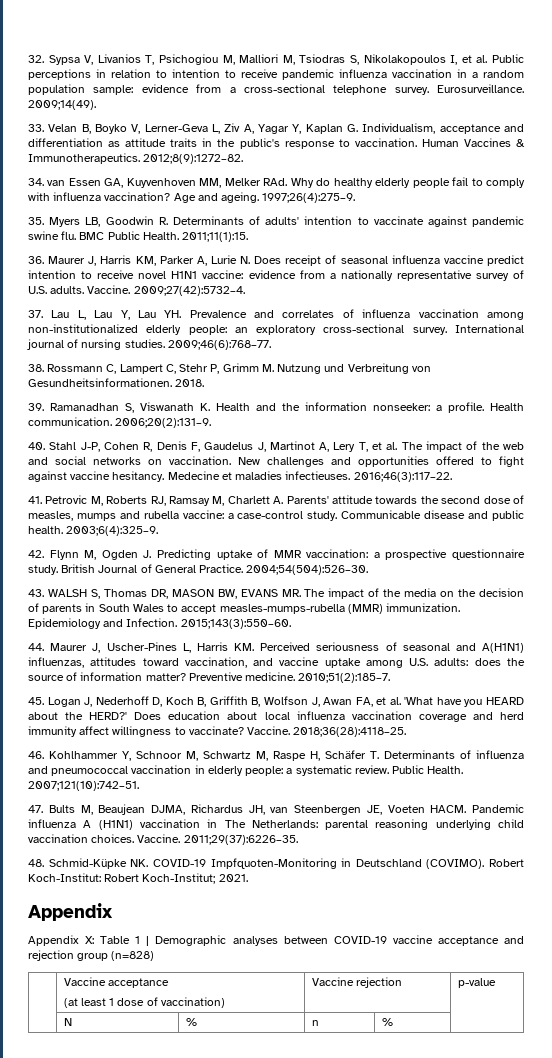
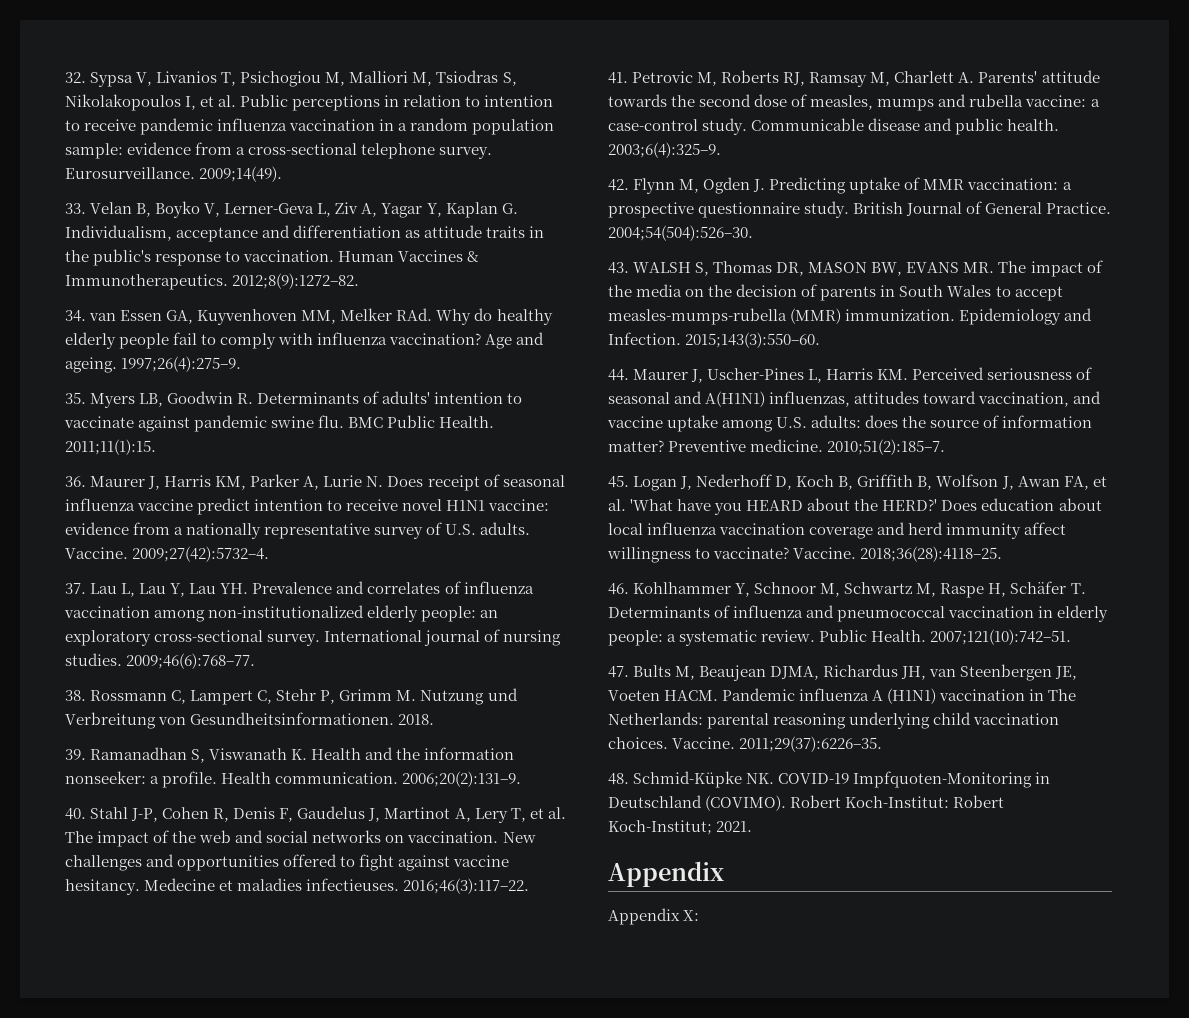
[100,935,524,946] [28,950,155,961] [63,977,169,988] [63,997,225,1008] [311,977,402,988] [457,978,496,988] [63,1018,72,1026] [185,1018,197,1026] [311,1020,319,1026] [381,1018,393,1026] Table 1 | Demographic analyses between COVID-19 vaccine acceptance and rejection group (n=828) // | Vaccine acceptance // (at least 1 dose of vaccination) | Vaccine rejection | p-value // | N | % | n | % | -> (700, 915) none

